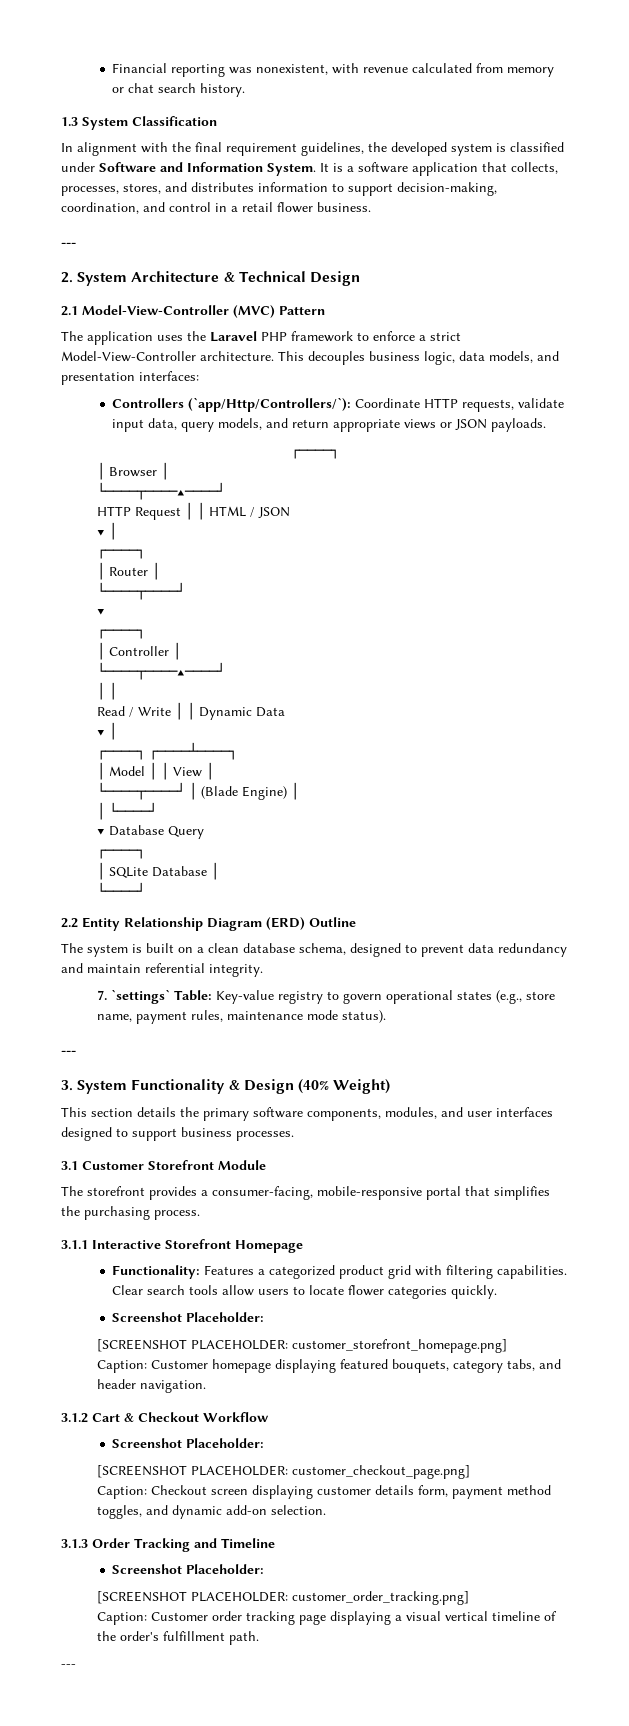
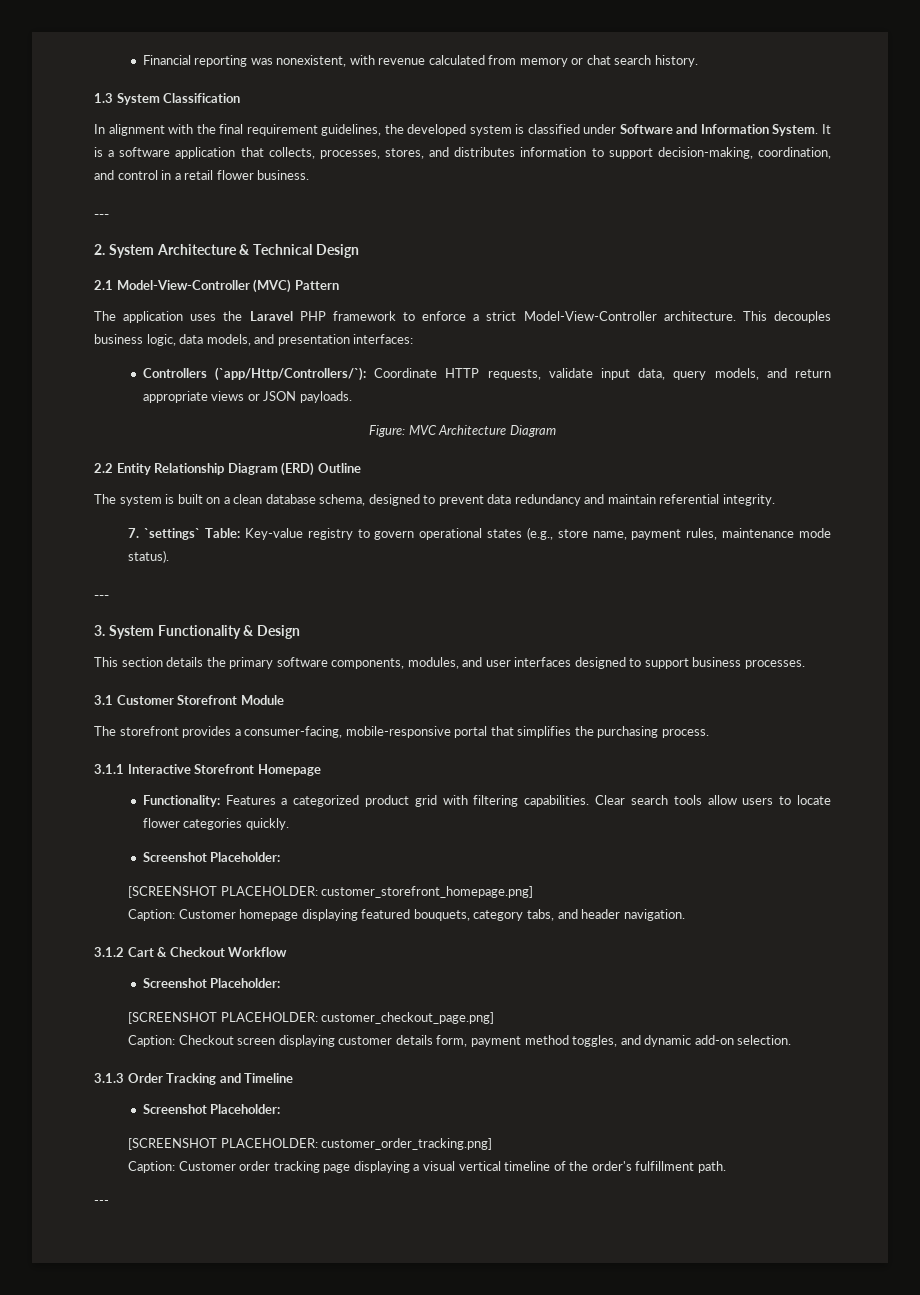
[290,449,339,459] [96,462,169,480] [96,482,225,500] [96,502,290,520] [96,522,117,540] [96,549,145,559] [96,562,160,580] [96,582,185,600] [96,609,105,615] [96,629,145,639] [96,642,181,660] [96,662,225,680] [96,682,117,700] [96,702,285,720] [96,722,117,740] [96,742,237,760] [96,762,214,780] [96,782,299,800] [96,802,157,820] [96,825,204,839] [96,849,145,859] [96,862,219,880] [96,882,145,896] ┌────┐ // │ Browser │ // └────┬────▲────┘ // HTTP Request │ │ HTML / JSON // ▼ │ // ┌────┐ // │ Router │ // └────┬────┘ // ▼ // ┌────┐ // │ Controller │ // └────┬────▲────┘ // │ │ // Read / Write │ │ Dynamic Data // ▼ │ // ┌────┐ ┌────┴────┐ // │ Model │ │ View │ // └────┬────┘ │ (Blade Engine) │ // │ └────┘ // ▼ Database Query // ┌────┐ // │ SQLite Database │ // └────┘ -> [369,425,556,437] Figure: MVC Architecture Diagram
[297,1079,391,1094] (40% Weight) -> (301, 632) none

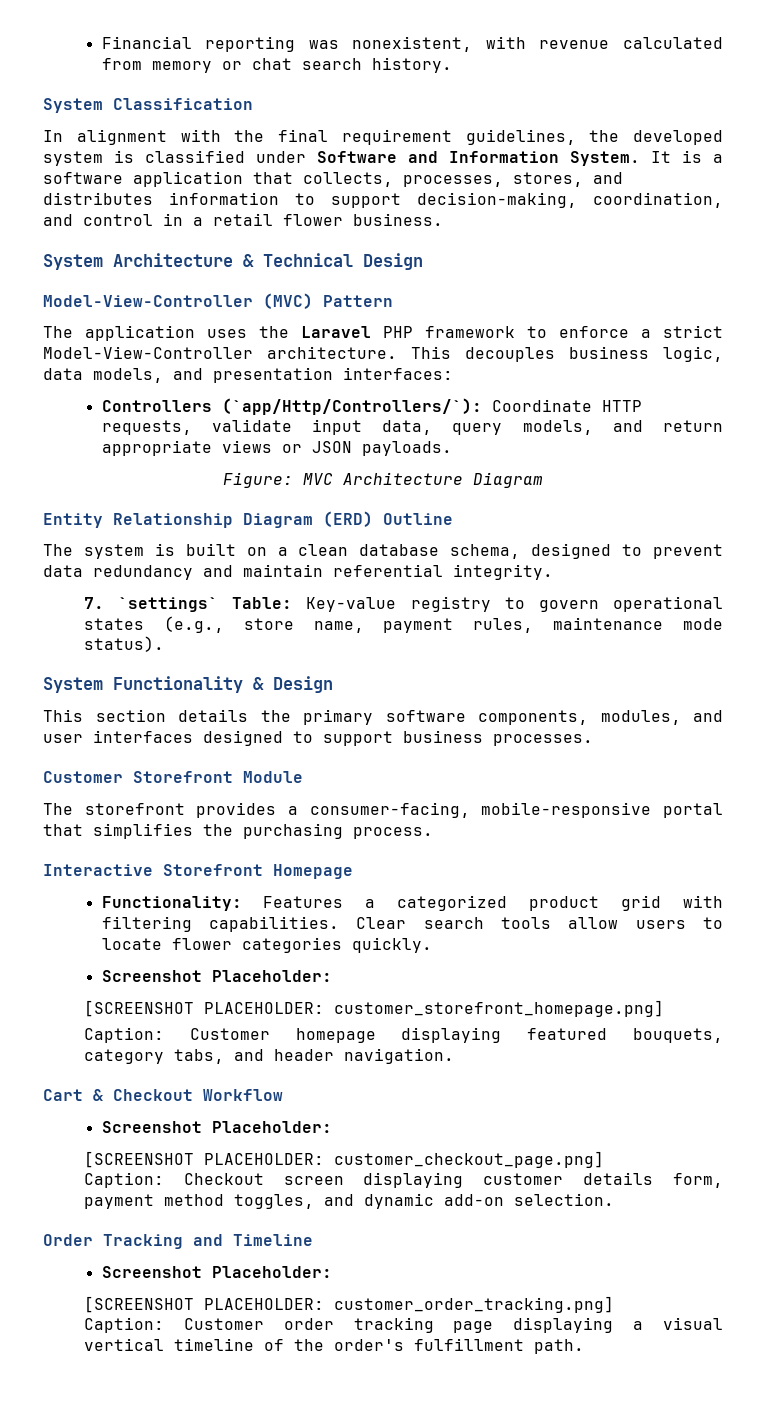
[94,93,113,103] 1.3 -> (452, 65) none
[94,214,109,219] [94,244,105,255] --- // 2. -> (443, 219) none
[94,280,113,290] 2.1 -> (423, 261) none
[94,463,113,473] 2.2 -> (543, 480) none
[94,595,109,600] [94,625,105,636] --- // 3. -> (164, 644) none
[94,695,113,705] 3.1 -> (593, 740) none
[94,764,124,774] 3.1.1 -> (433, 833) none
[94,947,124,957] 3.1.2 -> (454, 1056) none
[94,1073,124,1083] 3.1.3 -> (614, 1199) none
[94,1200,109,1205] // --- -> (584, 1346) none

